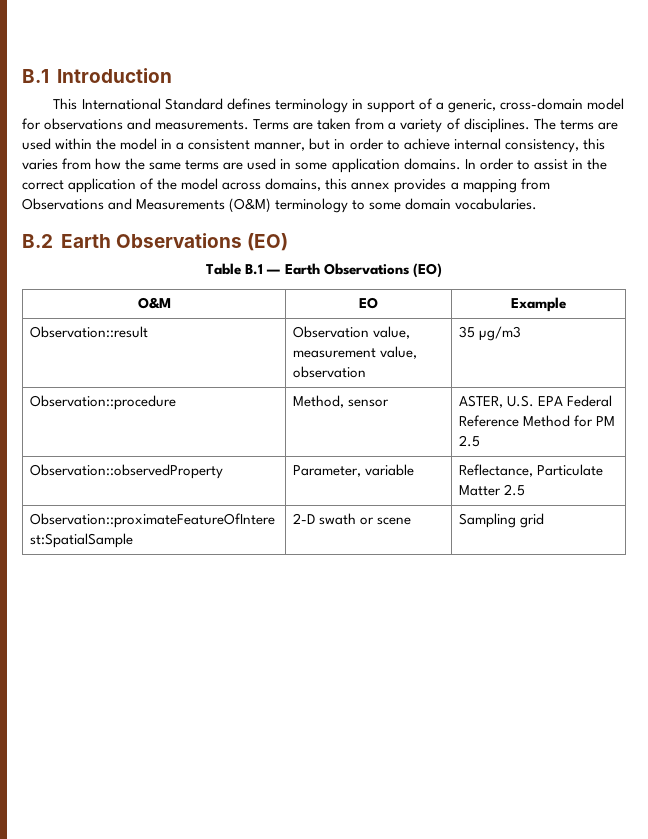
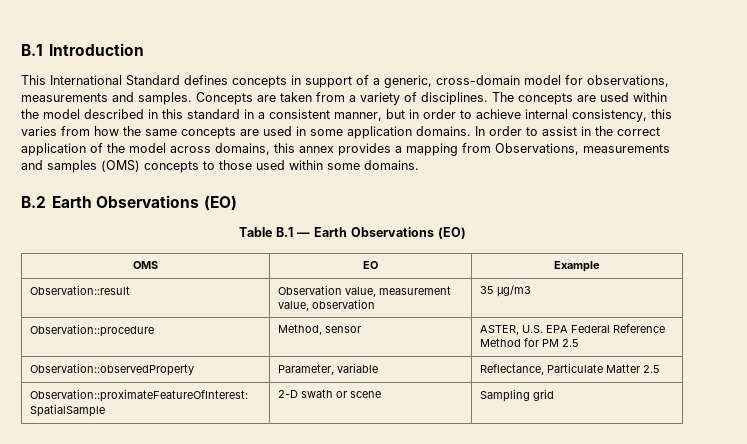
[274,98,348,113] terminology -> [232,76,287,88] concepts
[44,118,290,130] observations and measurements. Terms -> [587,75,669,87] [21,92,253,105] observations, measurements and samples. Concepts
[559,120,594,130] terms -> [518,93,573,105] concepts
(158, 144) none -> [84,109,240,119] described in this standard
[185,160,220,170] terms -> [181,127,236,139] concepts
[22,198,538,213] Observations and Measurements (O&M) terminology to some domain vocabularies. -> [495,143,670,155] [21,160,419,173] Observations, measurements and samples (OMS) concepts to those used within some domains.
[137,297,171,309] O&M -> [133,261,158,269] OMS

